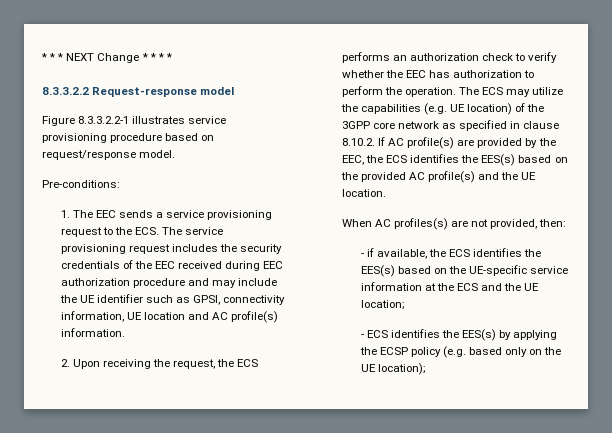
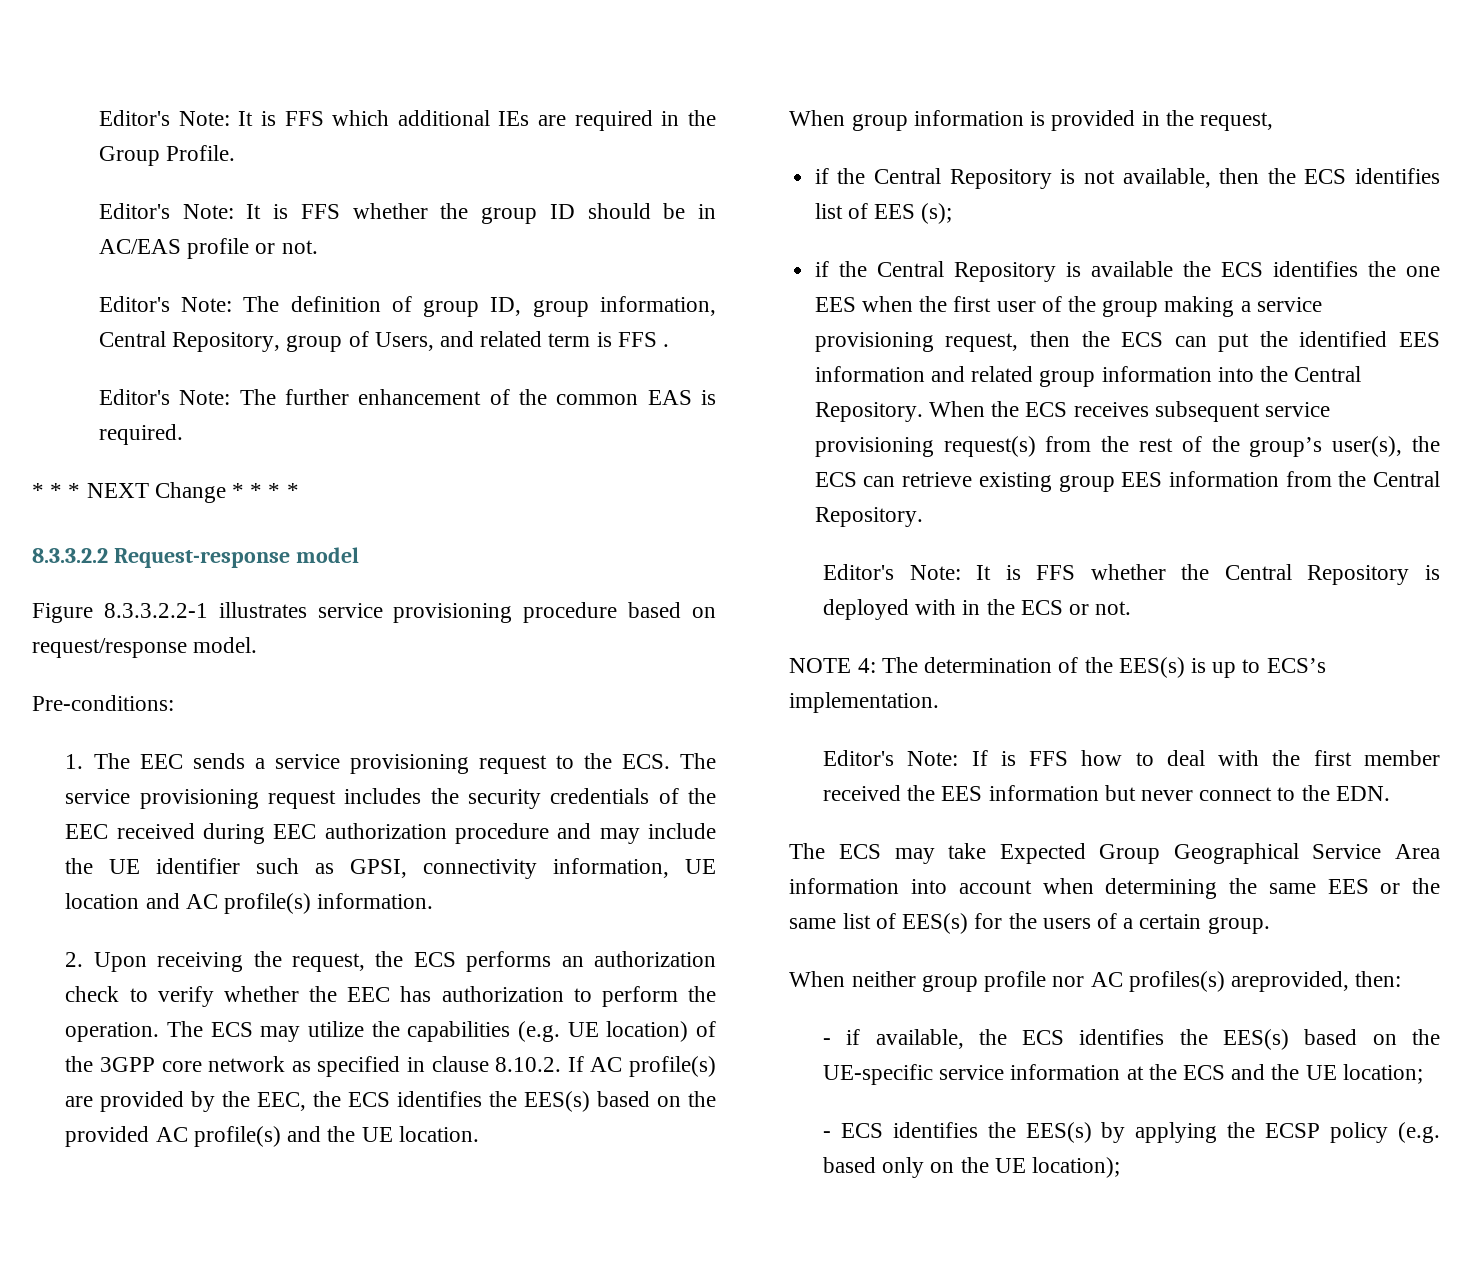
(41, 57) none -> [98,110,717,131] [98,145,236,166] [98,203,716,224] [98,238,318,259] [98,296,716,317] [98,331,670,352] [98,389,717,405] [98,424,183,445] Editor's Note: It is FFS which additional IEs are required in the Group Profile. // Editor's Note: It is FFS whether the group ID should be in AC/EAS profile or not. // Editor's Note: The definition of group ID, group information, Central Repository, group of Users, and related term is FFS . // Editor's Note: The further enhancement of the common EAS is required. //
[374,218,538,230] AC profiles(s) are not provided, -> [851,110,1273,131] [814,168,1440,189] [814,203,953,224] [814,261,1440,282] [814,296,1322,317] [814,331,1440,352] [814,366,1362,387] [814,401,1331,422] [814,436,1440,457] [814,471,1440,492] [814,507,923,527] [822,564,1440,585] [822,599,1132,620] [789,657,1326,678] [789,692,940,713] [822,750,1441,766] [822,785,1390,801] [789,843,1440,864] [789,878,1440,899] [789,913,1270,934] [789,971,1349,992] group information is provided in the request, // if the Central Repository is not available, then the ECS identifies list of EES (s); // if the Central Repository is available the ECS identifies the one EES when the first user of the group making a service provisioning request, then the ECS can put the identified EES information and related group information into the Central Repository. When the ECS receives subsequent service provisioning request(s) from the rest of the group’s user(s), the ECS can retrieve existing group EES information from the Central Repository. // Editor's Note: It is FFS whether the Central Repository is deployed with in the ECS or not. // NOTE 4: The determination of the EES(s) is up to ECS’s implementation. // Editor's Note: If is FFS how to deal with the first member received the EES information but never connect to the EDN. // The ECS may take Expected Group Geographical Service Area information into account when determining the same EES or the same list of EES(s) for the users of a certain group. // When neither group profile nor AC profiles(s) areprovided,

